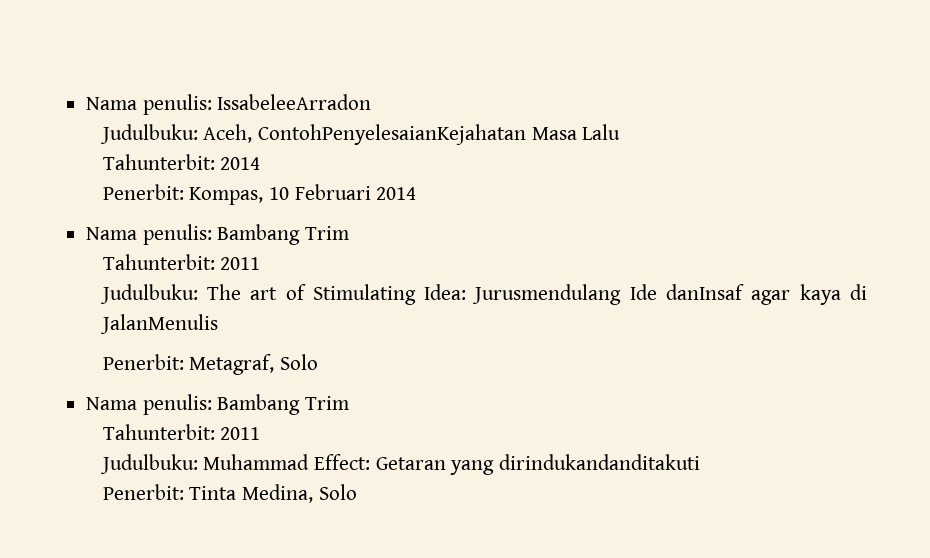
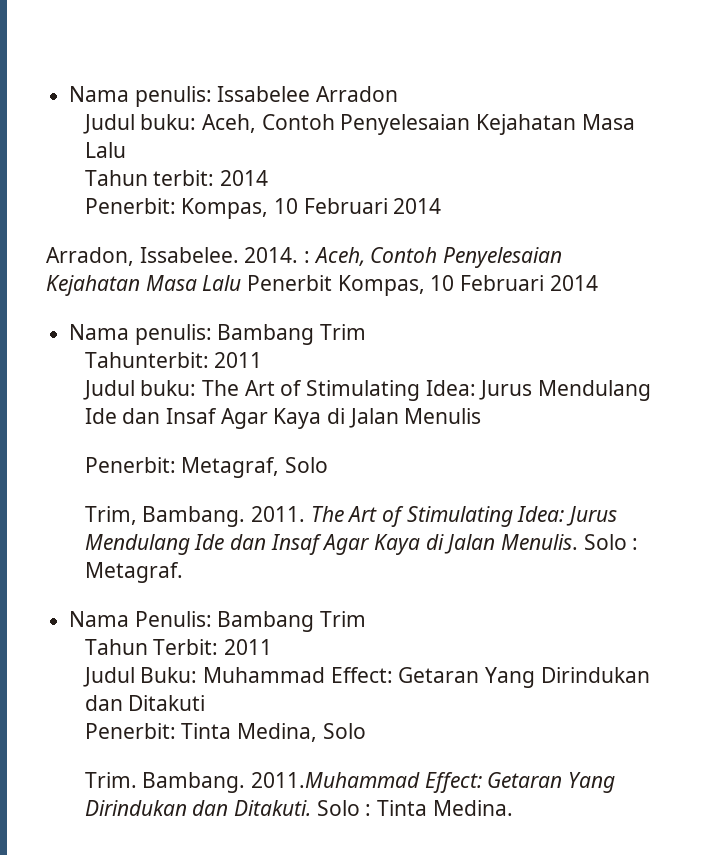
[86,94,372,115] [99,124,526,145] Nama penulis: IssabeleeArradon // Judulbuku: Aceh, ContohPenyelesaianKejahatan -> [69,86,399,107] [82,114,577,135] Nama penulis: Issabelee Arradon // Judul buku: Aceh, Contoh Penyelesaian Kejahatan
[102,154,215,170] Tahunterbit: -> [84,170,215,186] Tahun terbit:
[86,224,350,245] [102,254,261,270] [99,284,868,305] [99,314,218,334] [102,354,318,375] [86,394,350,415] [102,424,261,440] [99,454,198,474] // Nama penulis: Bambang Trim // Tahunterbit: 2011 // Judulbuku: The art of Stimulating Idea: Jurusmendulang Ide danInsaf agar kaya di JalanMenulis // Penerbit: Metagraf, Solo // Nama penulis: Bambang Trim // Tahunterbit: 2011 // Judulbuku: -> [46,247,563,268] [46,275,598,296] [69,324,367,345] [84,352,263,368] [82,380,652,401] [84,408,482,429] [84,457,329,478] [84,506,618,527] [84,534,639,555] [84,562,183,583] [69,611,367,632] [84,639,273,655] [82,667,198,687] // Arradon, Issabelee. 2014. : Aceh, Contoh Penyelesaian Kejahatan Masa Lalu Penerbit Kompas, 10 Februari 2014 // Nama penulis: Bambang Trim // Tahunterbit: 2011 // Judul buku: The Art of Stimulating Idea: Jurus Mendulang Ide dan Insaf Agar Kaya di Jalan Menulis // Penerbit: Metagraf, Solo // Trim, Bambang. 2011. The Art of Stimulating Idea: Jurus Mendulang Ide dan Insaf Agar Kaya di Jalan Menulis. Solo : Metagraf. // Nama Penulis: Bambang Trim // Tahun Terbit: 2011 // Judul Buku:
[450,454,700,475] yang dirindukandanditakuti -> [485,667,650,688] [84,695,206,711] Yang Dirindukan dan Ditakuti
(357, 492) none -> [84,772,616,793] [84,800,513,816] // Trim. Bambang. 2011.Muhammad Effect: Getaran Yang Dirindukan dan Ditakuti. Solo : Tinta Medina.

